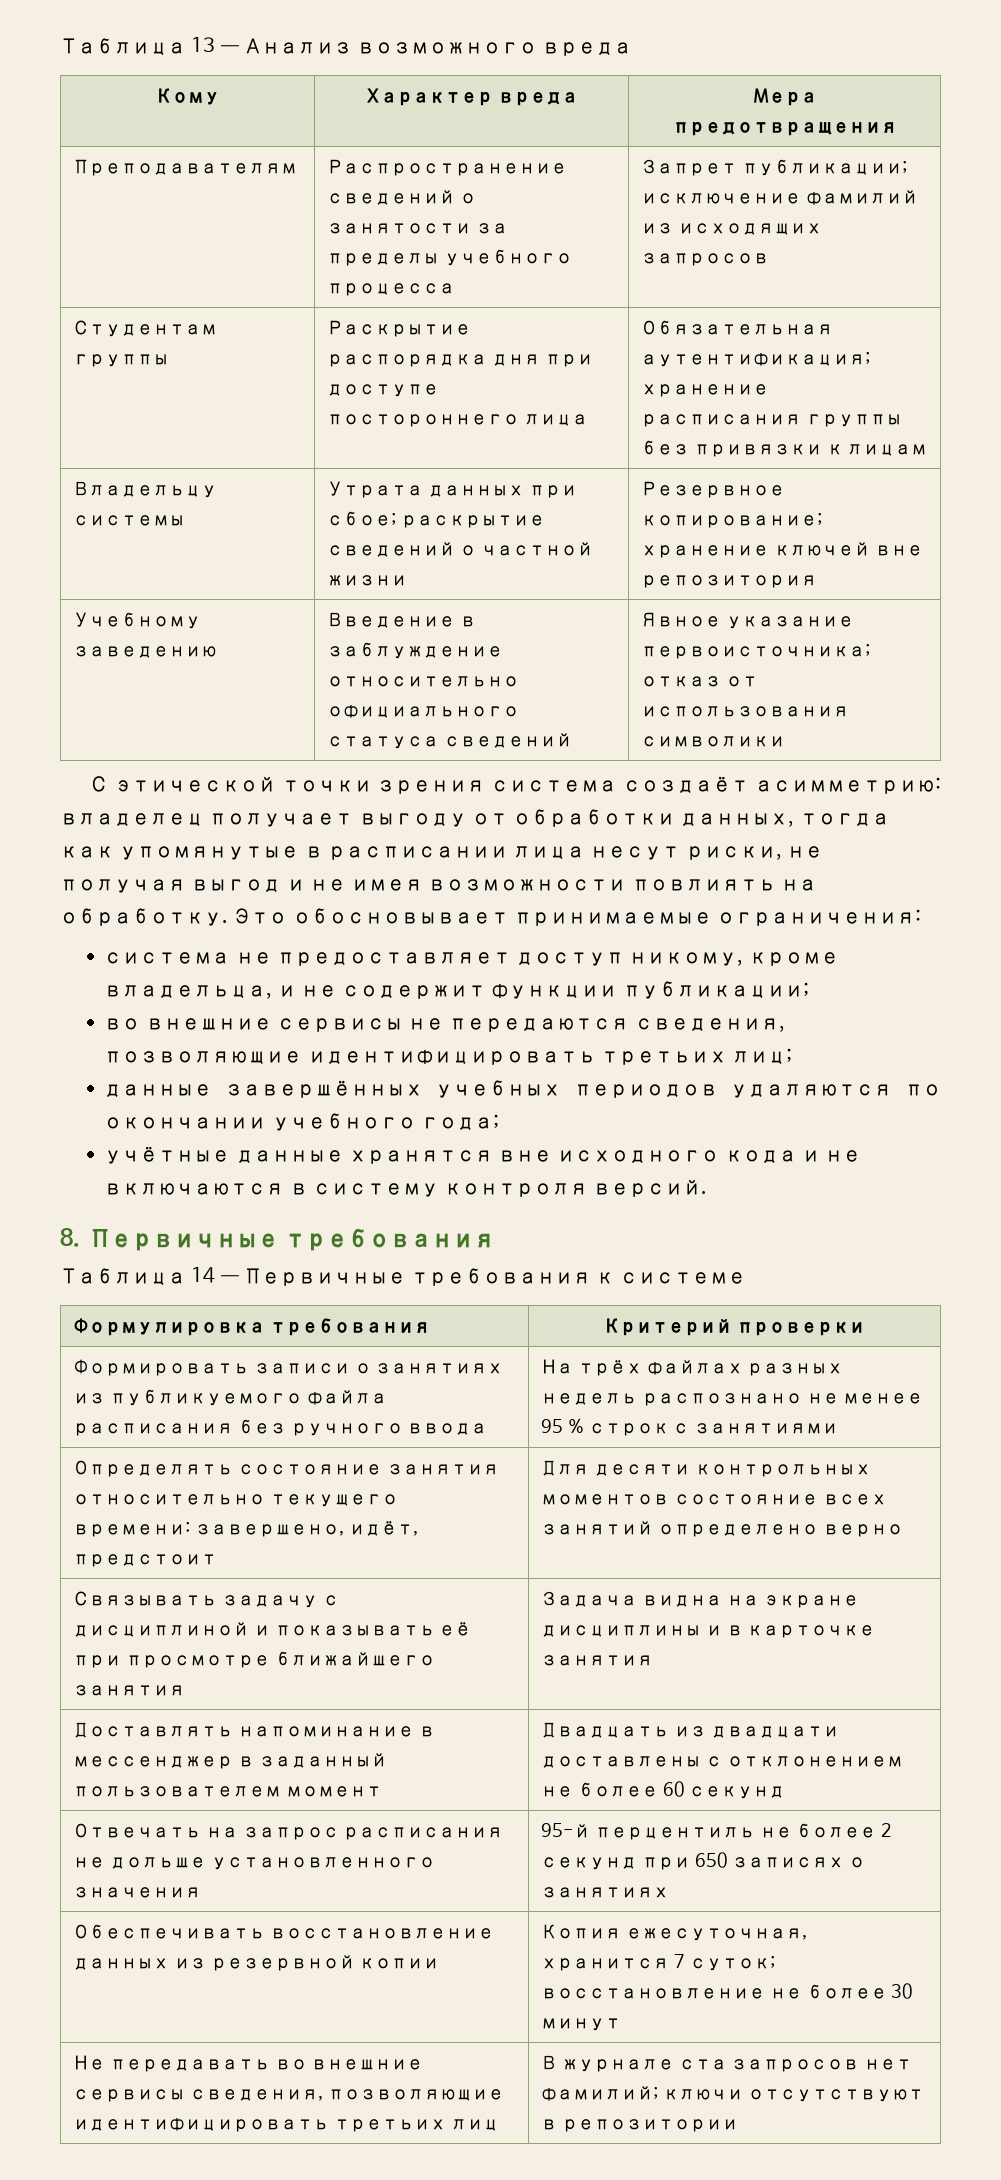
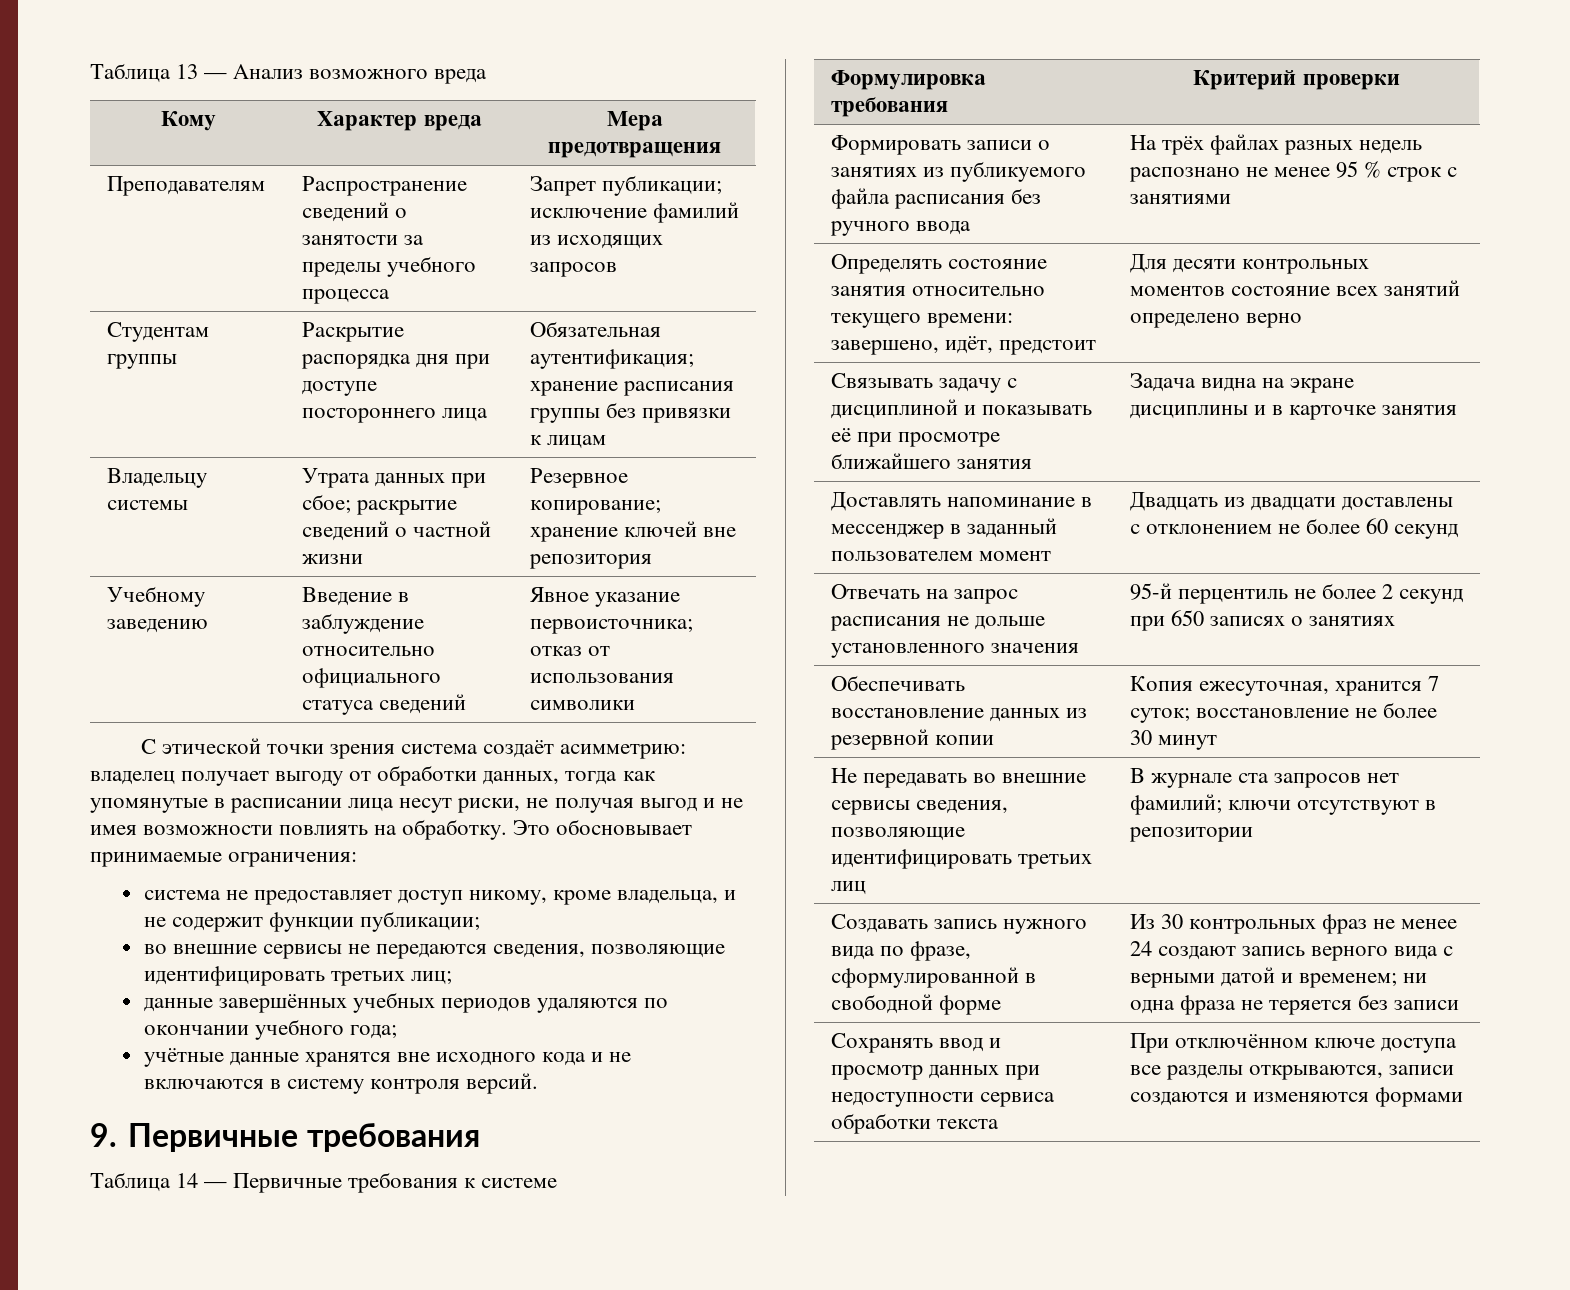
[60,1228,80,1247] 8. -> [90,1123,117,1147] 9.
(739, 2125) none -> [830,914,1087,934] [830,941,971,961] [830,967,1036,988] [830,994,1001,1015] [1129,914,1458,934] [1129,941,1454,961] [1129,967,1428,988] [1129,994,1460,1015] [830,1033,1001,1053] [830,1065,1040,1080] [830,1092,1055,1107] [830,1113,999,1134] [1129,1033,1457,1053] [1129,1065,1454,1080] [1129,1087,1463,1107] // Создавать запись нужного вида по фразе, сформулированной в свободной форме | Из 30 контрольных фраз не менее 24 создают запись верного вида с верными датой и временем; ни одна фраза не теряется без записи // Сохранять ввод и просмотр данных при недоступности сервиса обработки текста | При отключённом ключе доступа все разделы открываются, записи создаются и изменяются формами

